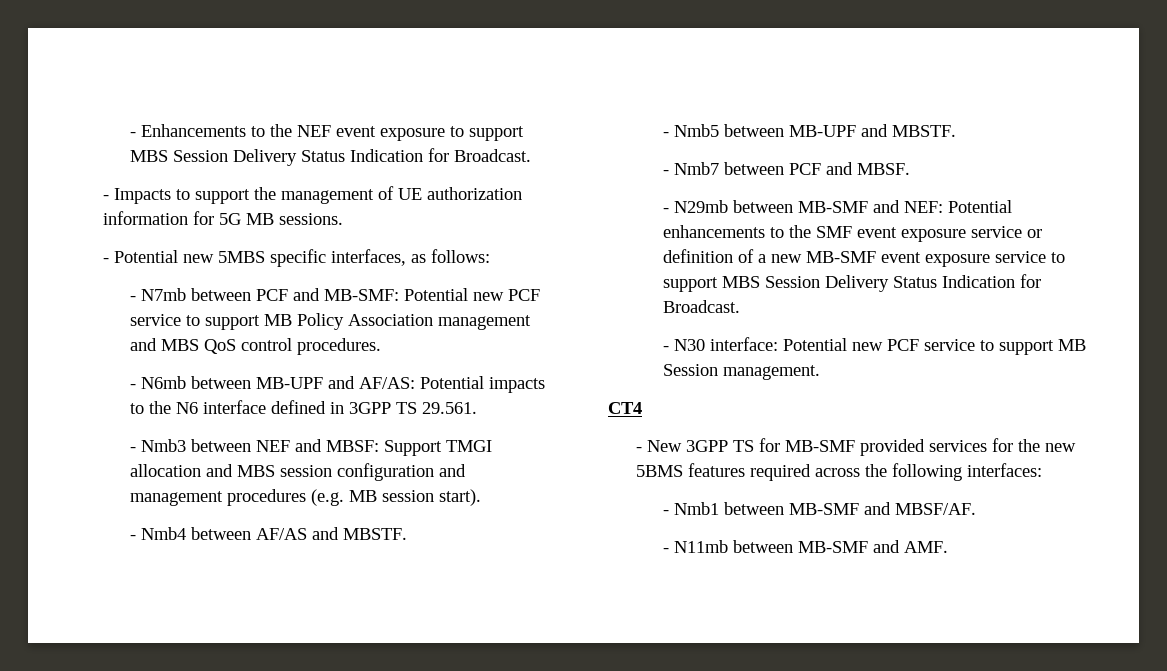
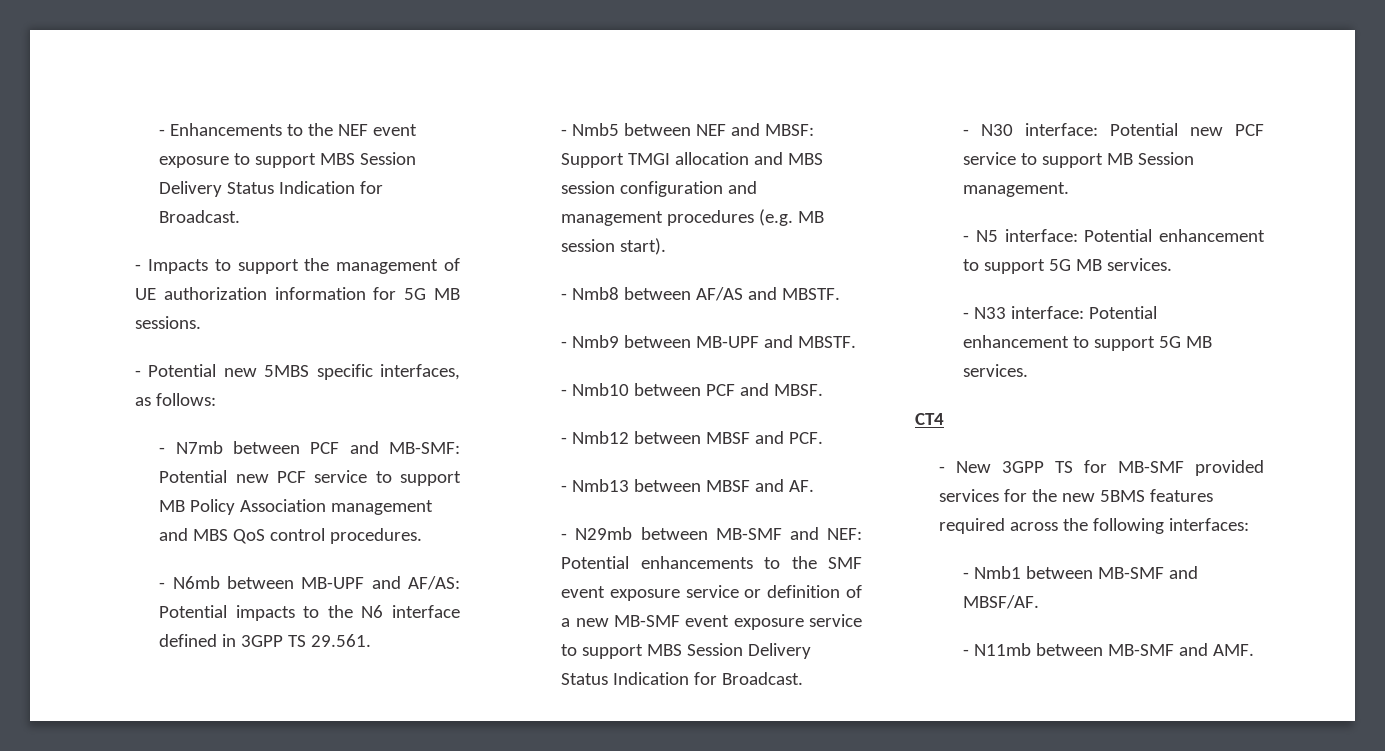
[141,439,187,452] Nmb3 -> [572,123,620,136] Nmb5
[141,527,187,540] Nmb4 -> [572,287,620,300] Nmb8
[674,124,720,137] Nmb5 -> [572,335,620,348] Nmb9
[674,162,720,175] Nmb7 -> [572,383,630,396] Nmb10
(911, 169) none -> [561,431,824,444] [561,479,815,492] // - Nmb12 between MBSF and PCF. // - Nmb13 between MBSF and AF.
(821, 372) none -> [963,229,1265,242] [963,258,1173,274] [963,306,1158,319] [963,335,1213,351] [963,364,1029,377] // - N5 interface: Potential enhancement to support 5G MB services. // - N33 interface: Potential enhancement to support 5G MB services.

